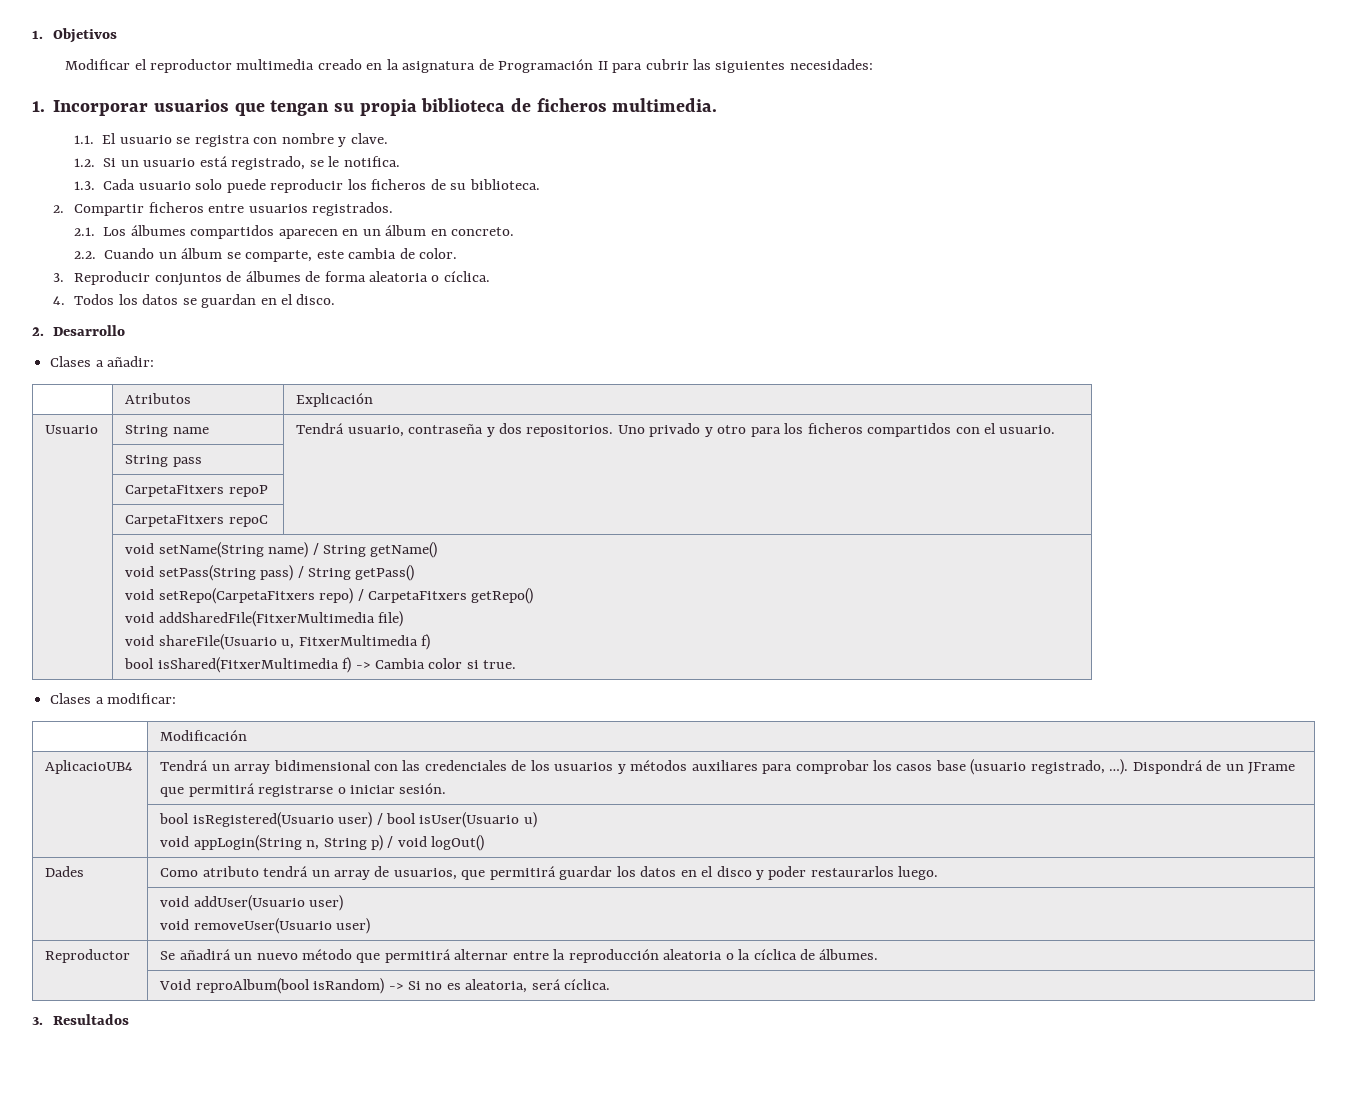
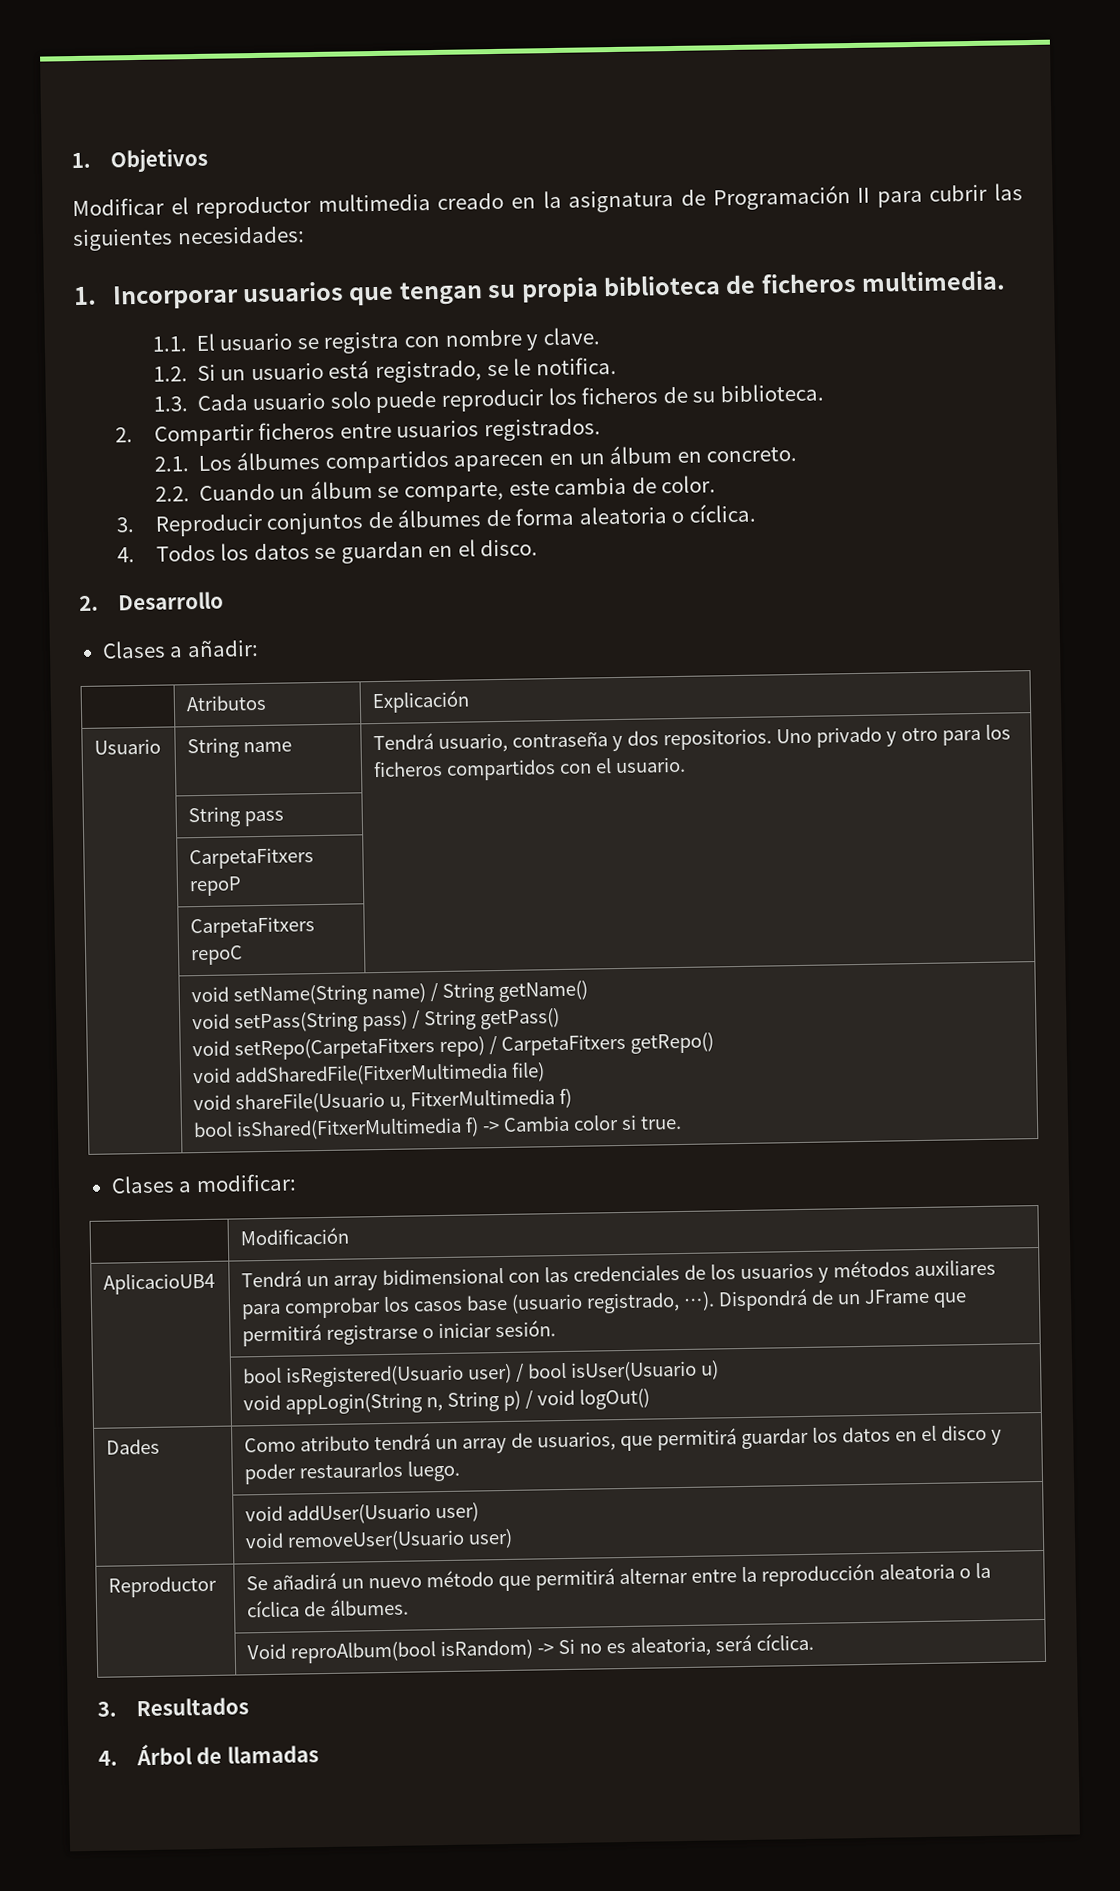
(130, 1019) none -> [98,1743,319,1766] // 4. Árbol de llamadas

